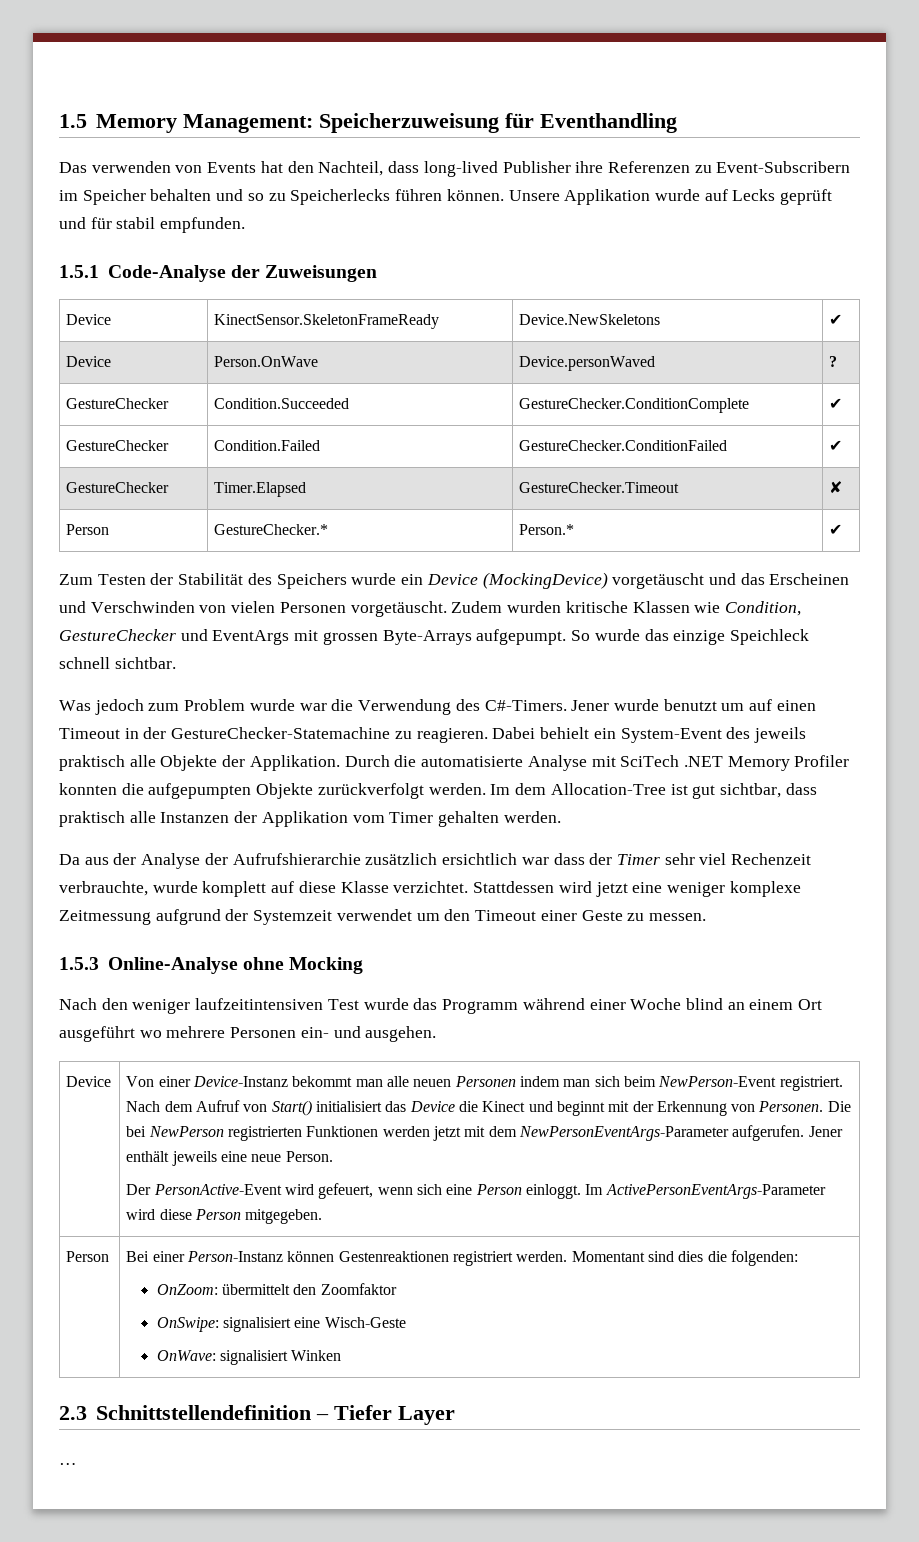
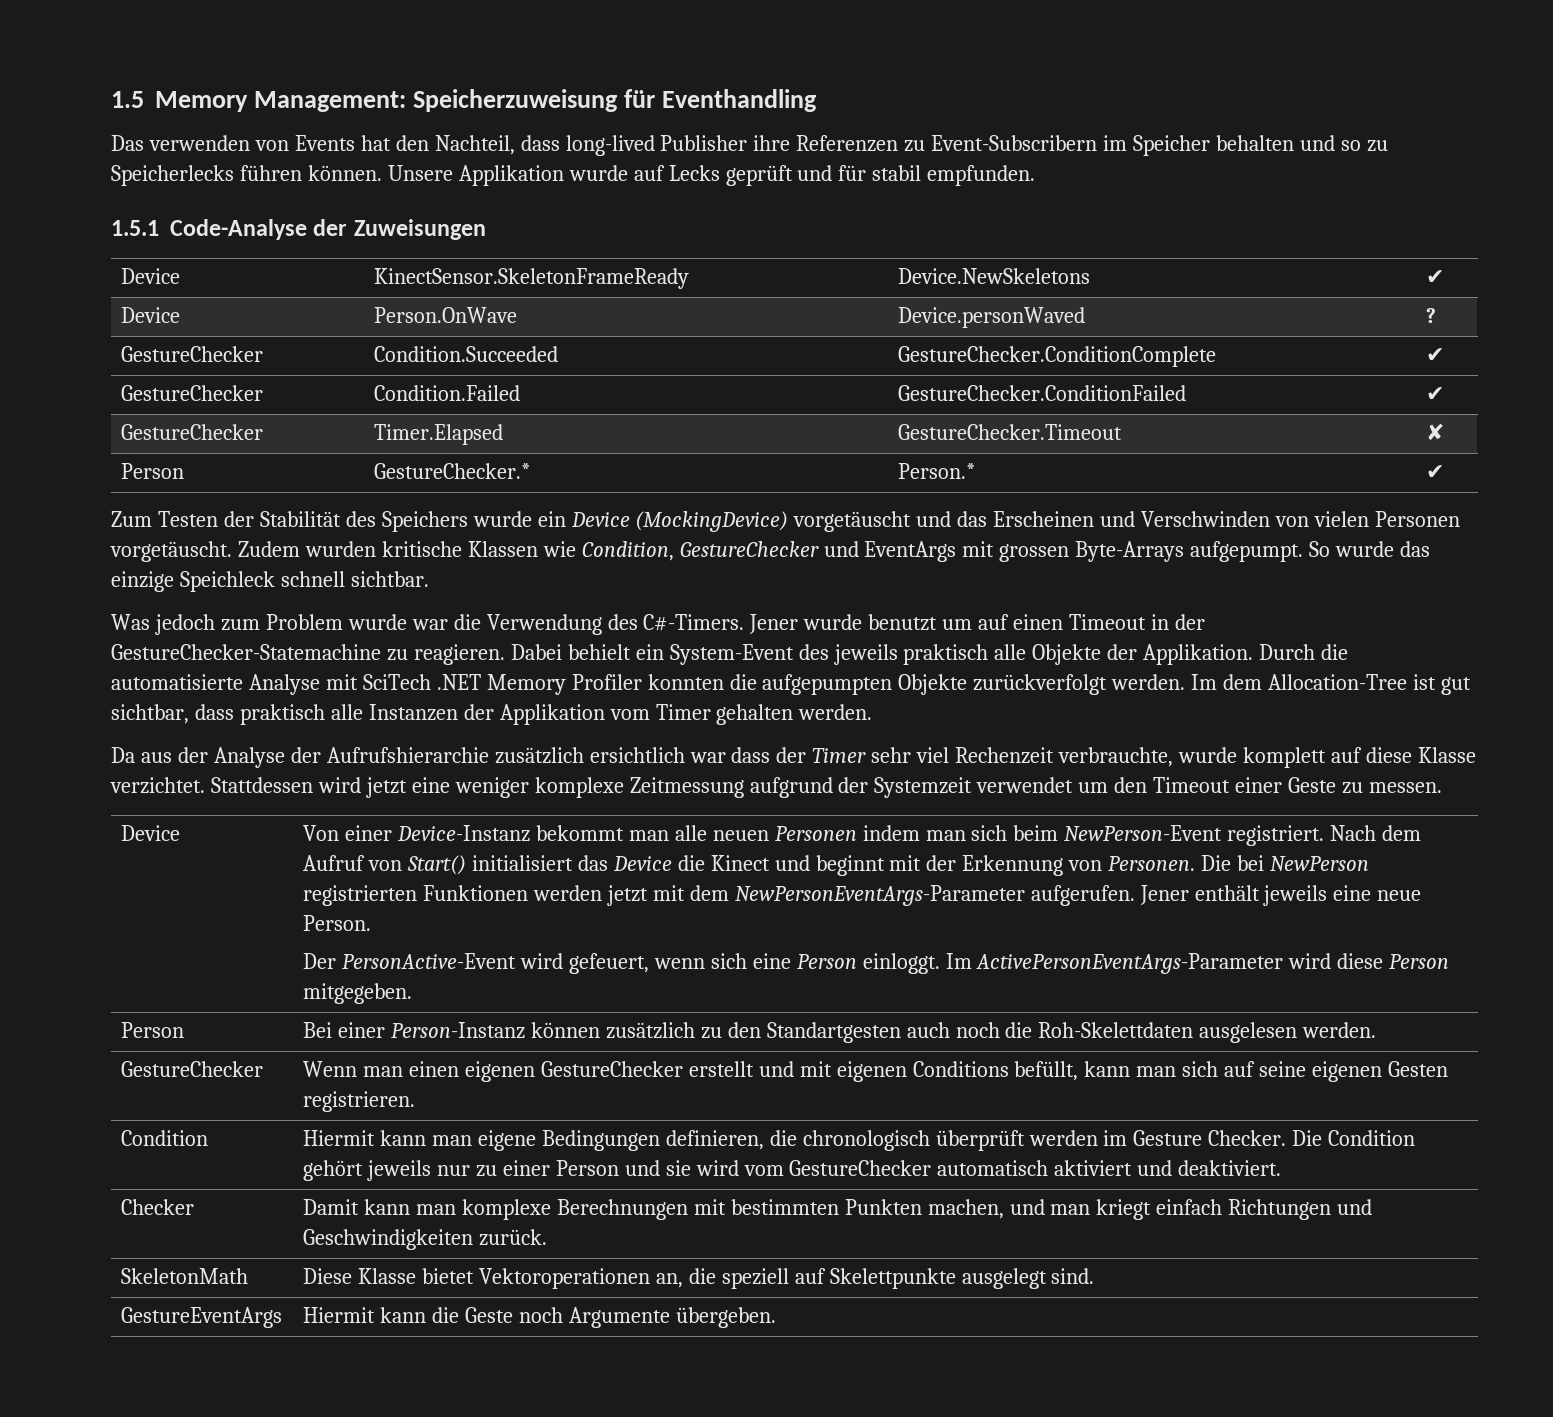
[59,957,364,974] [59,998,823,1014] [59,1026,437,1042] // 1.5.3 Online-Analyse ohne Mocking // Nach den weniger laufzeitintensiven Test wurde das Programm während einer Woche blind an einem Ort ausgeführt wo mehrere Personen ein- und ausgehen. -> (1442, 787) none
[338,1250,798,1266] [156,1283,397,1295] [156,1317,406,1332] [156,1350,342,1365] [59,1405,455,1425] [59,1463,77,1465] Gestenreaktionen registriert werden. Momentant sind dies die folgenden: // OnZoom: übermittelt den Zoomfaktor // OnSwipe: signalisiert eine Wisch-Geste // OnWave: signalisiert Winken // 2.3 Schnittstellendefinition – Tiefer Layer // … -> [605,1022,1377,1043] [121,1061,264,1077] [303,1061,1449,1082] [303,1091,416,1112] [121,1130,209,1146] [303,1130,1416,1151] [303,1160,1282,1181] [121,1199,195,1215] [303,1199,1373,1220] [303,1229,547,1250] [121,1268,249,1284] [303,1268,1095,1289] [121,1307,283,1328] [303,1307,776,1328] zusätzlich zu den Standartgesten auch noch die Roh-Skelettdaten ausgelesen werden. // GestureChecker | Wenn man einen eigenen GestureChecker erstellt und mit eigenen Conditions befüllt, kann man sich auf seine eigenen Gesten registrieren. // Condition | Hiermit kann man eigene Bedingungen definieren, die chronologisch überprüft werden im Gesture Checker. Die Condition gehört jeweils nur zu einer Person und sie wird vom GestureChecker automatisch aktiviert und deaktiviert. // Checker | Damit kann man komplexe Berechnungen mit bestimmten Punkten machen, und man kriegt einfach Richtungen und Geschwindigkeiten zurück. // SkeletonMath | Diese Klasse bietet Vektoroperationen an, die speziell auf Skelettpunkte ausgelegt sind. // GestureEventArgs | Hiermit kann die Geste noch Argumente übergeben.

